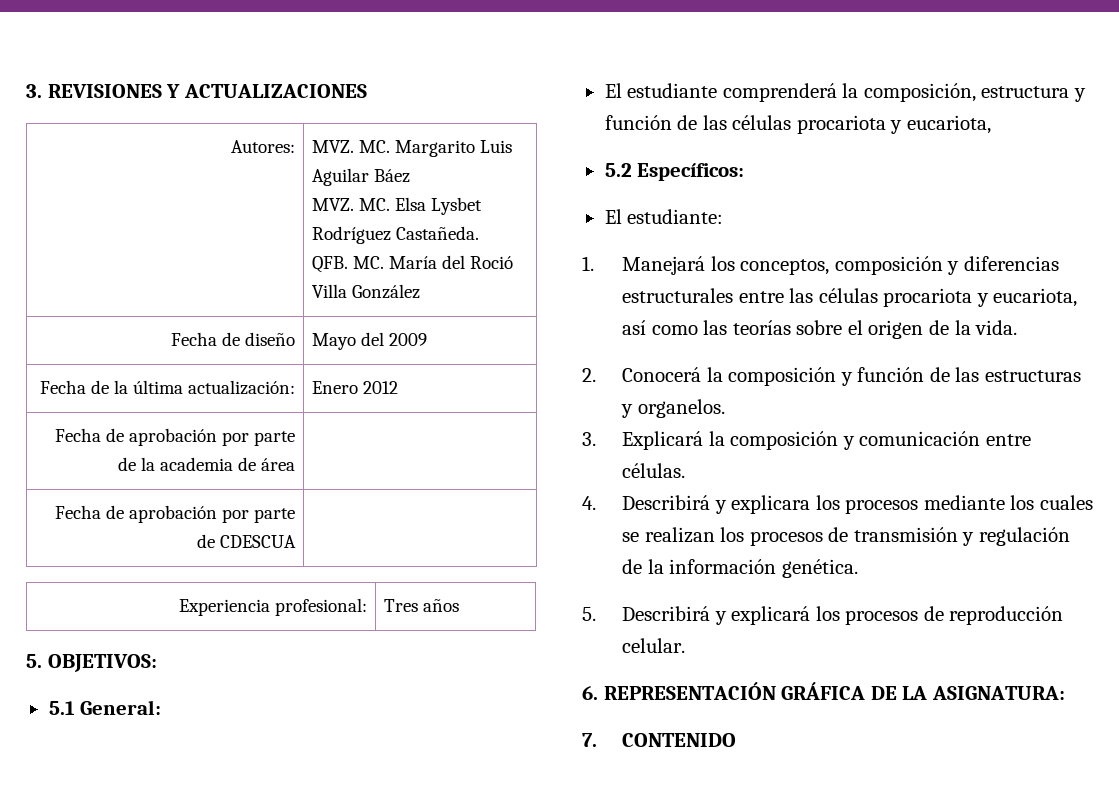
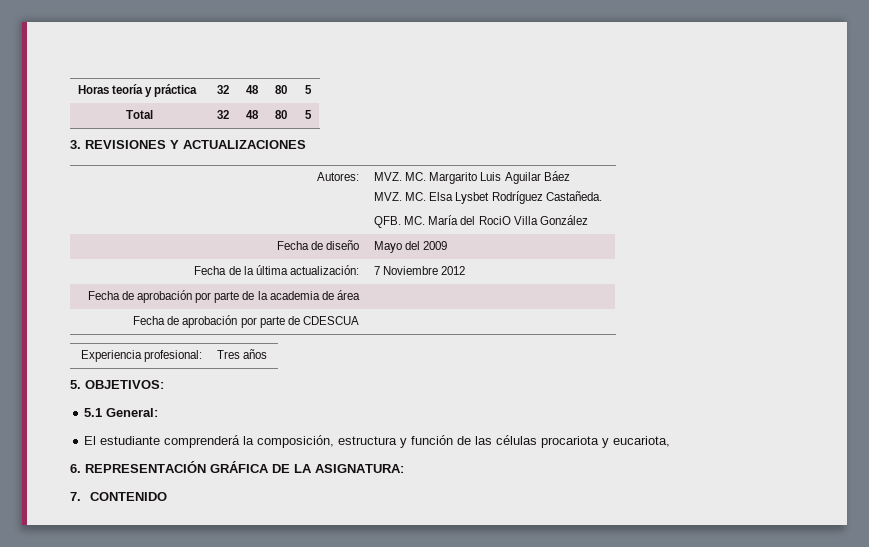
(26, 91) none -> [78,84,198,97] [217,85,229,94] [246,85,259,94] [275,85,287,94] [304,85,312,94] [126,110,153,119] [217,110,229,119] [246,110,259,119] [275,110,287,119] [304,110,312,119] Horas teoría y práctica | 32 | 48 | 80 | 5 // Total | 32 | 48 | 80 | 5 //
[470,256,514,269] Roció -> [478,216,511,225] RociO
[312,381,359,394] Enero -> [374,266,439,275] 7 Noviembre
[604,163,745,181] [604,209,724,224] [582,256,1059,275] [622,288,1078,307] [622,320,1018,339] [582,367,1081,386] [621,399,725,418] [582,431,1031,450] [622,463,686,478] [582,495,1093,514] [622,527,1070,546] [622,559,858,578] [582,606,1064,625] [622,638,686,653] // 5.2 Específicos: // El estudiante: // 1. Manejará los conceptos, composición y diferencias estructurales entre las células procariota y eucariota, así como las teorías sobre el origen de la vida. // 2. Conocerá la composición y función de las estructuras y organelos. // 3. Explicará la composición y comunicación entre células. // 4. Describirá y explicara los procesos mediante los cuales se realizan los procesos de transmisión y regulación de la información genética. // 5. Describirá y explicará los procesos de reproducción celular. -> (671, 441) none

